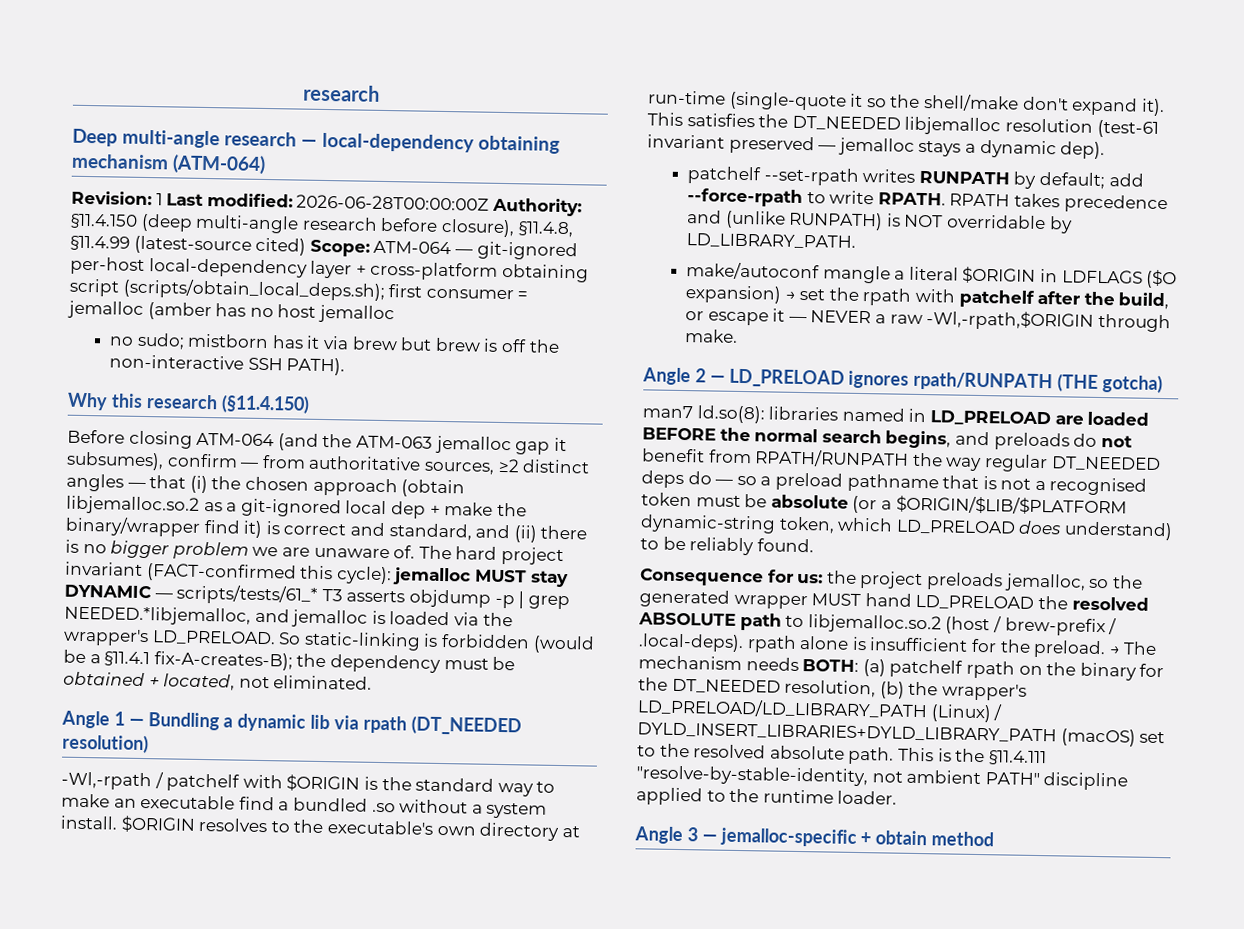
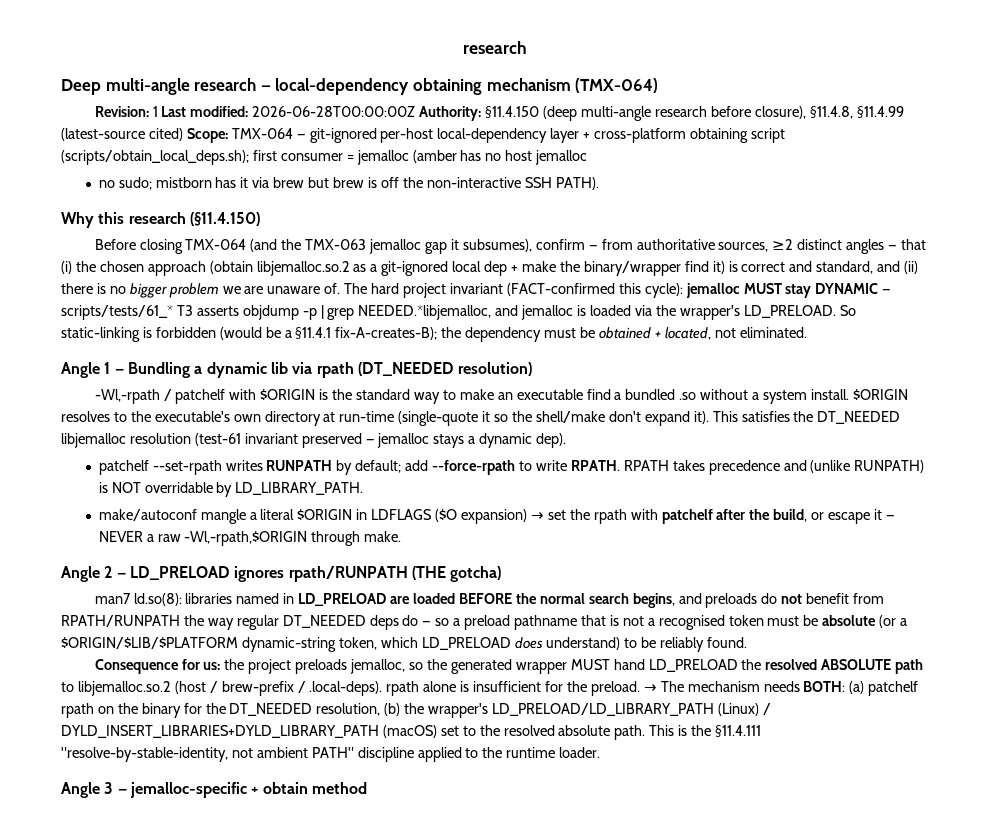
[172,154,267,174] (ATM-064) -> [575,78,659,93] (TMX-064)
[373,240,452,255] ATM-064 -> [231,128,293,139] TMX-064
[196,432,275,447] ATM-064 -> [185,239,247,250] TMX-064
[355,435,433,449] ATM-063 -> [305,239,367,250] TMX-063

